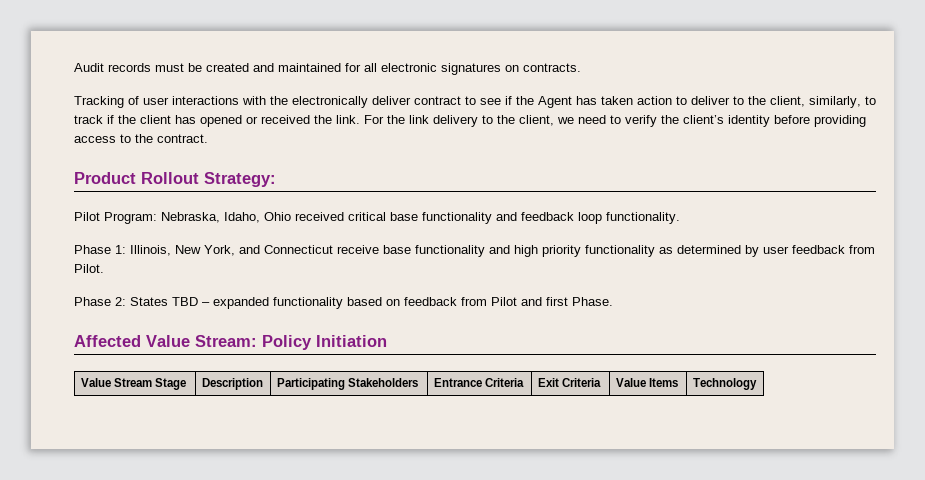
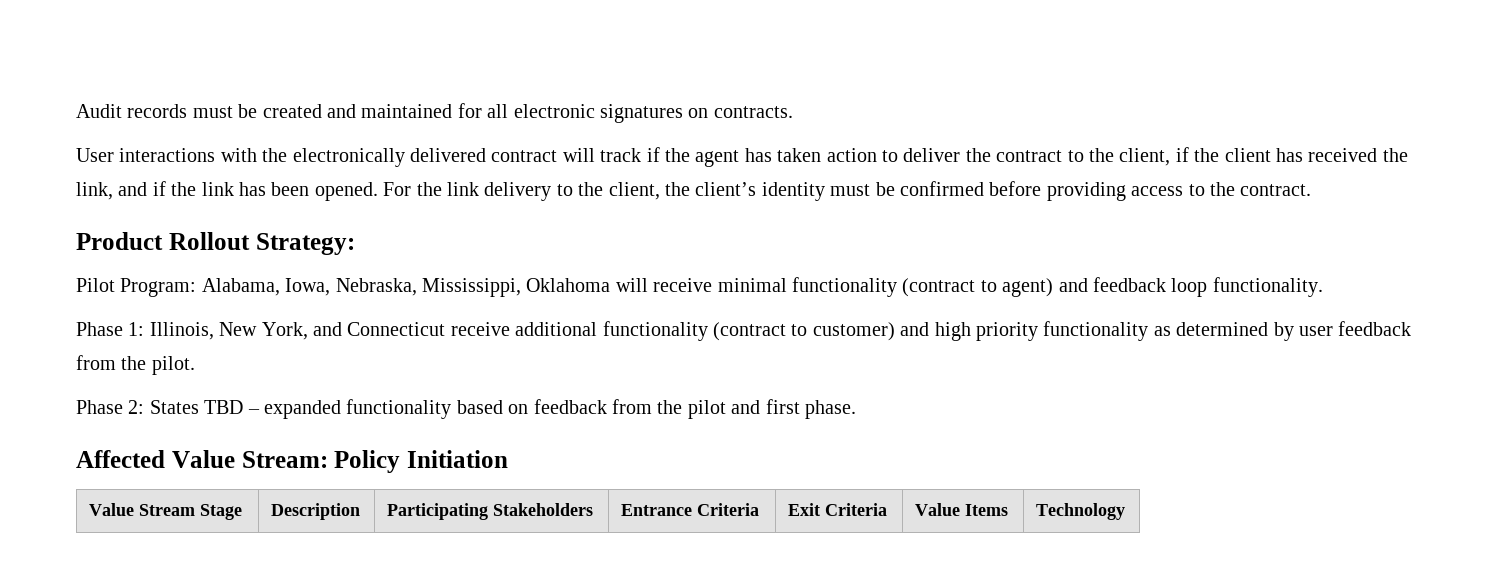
[74,96,169,108] Tracking of user -> [76,148,114,162] User
[372,96,572,108] deliver contract to see if the Agent -> [410,147,740,167] delivered contract will track if the agent
[733,96,876,108] [74,115,103,124] to the client, similarly, to track -> [965,148,1171,166] the contract to the client,
[200,115,360,127] opened or received the link. -> [1308,148,1408,162] [76,181,378,201] received the link, and if the link has been opened.
[557,115,770,127] we need to verify the client’s identity -> [664,181,984,201] the client’s identity must be confirmed
[161,212,492,224] Nebraska, Idaho, Ohio received critical base functionality -> [201,277,1054,297] Alabama, Iowa, Nebraska, Mississippi, Oklahoma will receive minimal functionality (contract to agent)
[383,245,485,257] base functionality -> [515,321,895,341] additional functionality (contract to customer)
[74,264,104,273] Pilot. -> [121,356,195,375] the pilot.
[491,297,517,306] Pilot -> [657,400,726,419] the pilot
[572,297,613,306] Phase. -> [804,400,856,419] phase.

